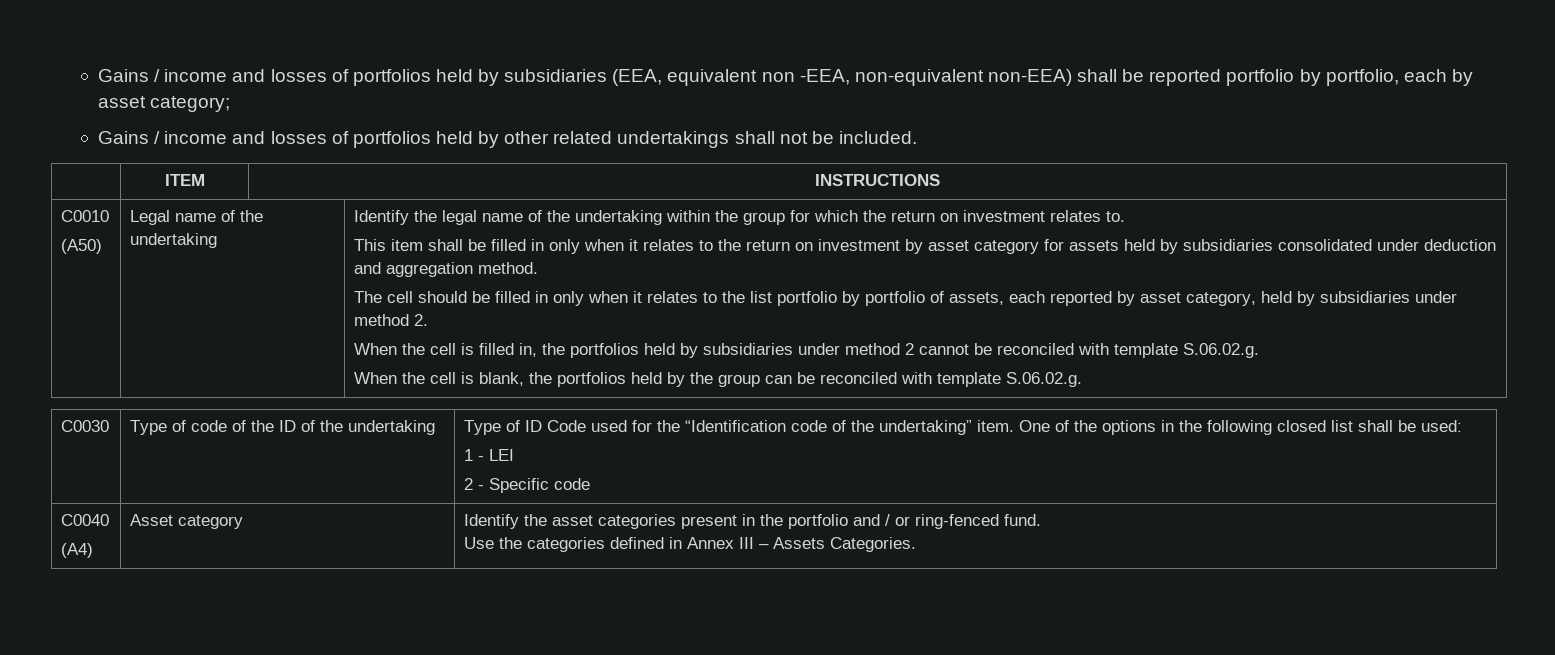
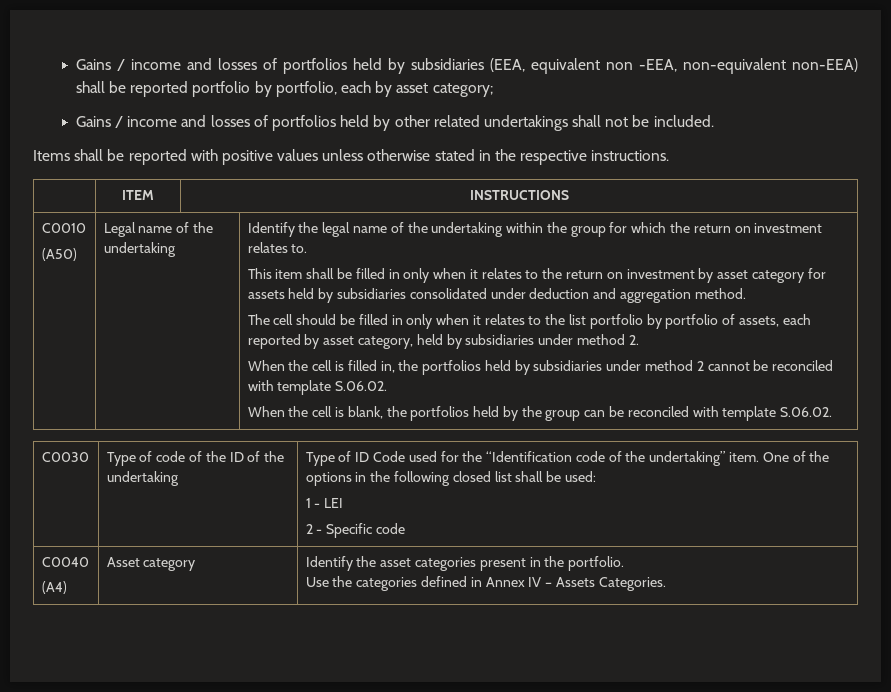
(917, 137) none -> [33,149,670,165] // Items shall be reported with positive values unless otherwise stated in the respective instructions.
[1183,343,1260,358] S.06.02.g. -> [335,381,388,391] S.06.02.
[1006,372,1083,387] S.06.02.g. -> [780,407,833,417] S.06.02.
[788,514,1042,529] portfolio and / or ring-fenced fund. -> [568,556,625,571] portfolio.
[739,537,755,549] III -> [528,577,542,587] IV

